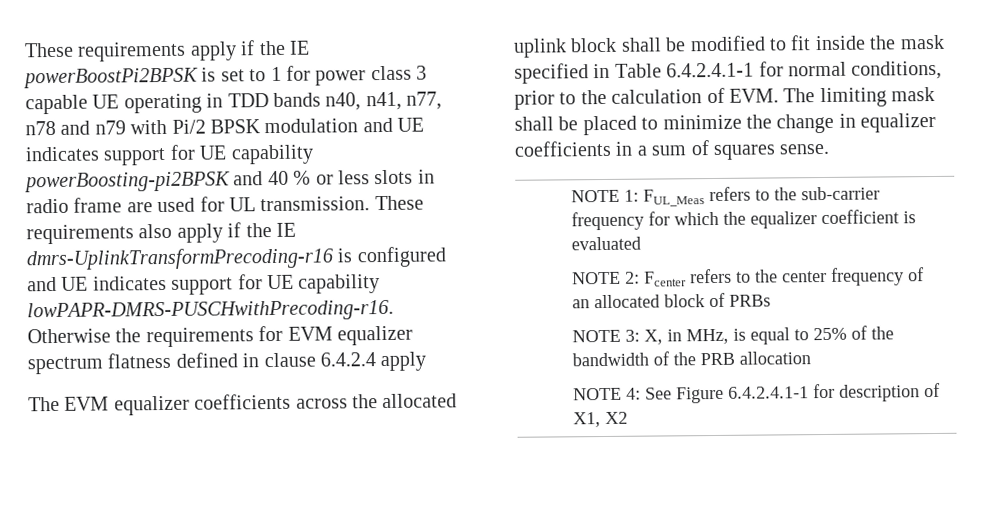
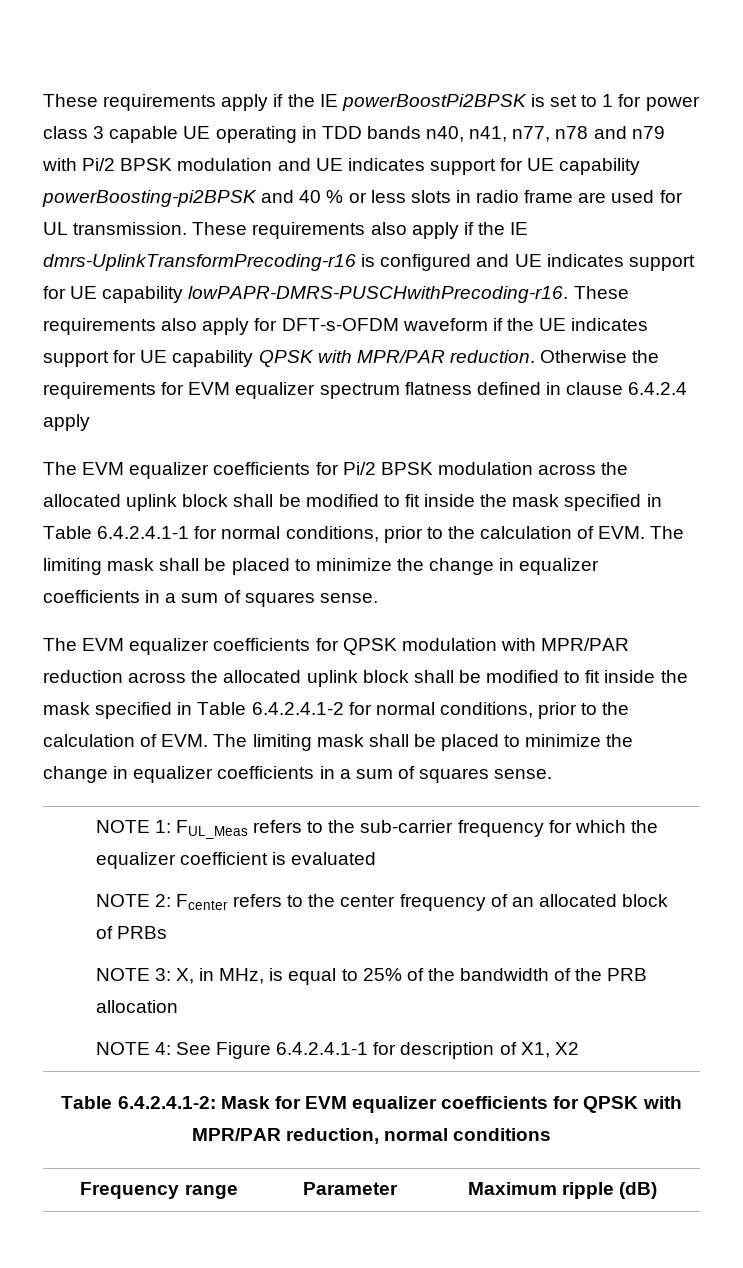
(394, 311) none -> [573,286,629,299] [43,318,649,335] [43,350,535,367] These requirements also apply for DFT-s-OFDM waveform if the UE indicates support for UE capability QPSK with MPR/PAR reduction.
(292, 401) none -> [315,462,533,475] for Pi/2 BPSK modulation
(831, 149) none -> [43,638,630,655] [43,670,688,687] [43,702,630,719] [43,734,634,751] [43,766,553,783] // The EVM equalizer coefficients for QPSK modulation with MPR/PAR reduction across the allocated uplink block shall be modified to fit inside the mask specified in Table 6.4.2.4.1-2 for normal conditions, prior to the calculation of EVM. The limiting mask shall be placed to minimize the change in equalizer coefficients in a sum of squares sense.
(629, 417) none -> [61,1096,682,1113] [191,1128,552,1144] [80,1182,238,1199] [303,1182,398,1195] [467,1182,658,1199] // Table 6.4.2.4.1-2: Mask for EVM equalizer coefficients for QPSK with MPR/PAR reduction, normal conditions // Frequency range | Parameter | Maximum ripple (dB)

